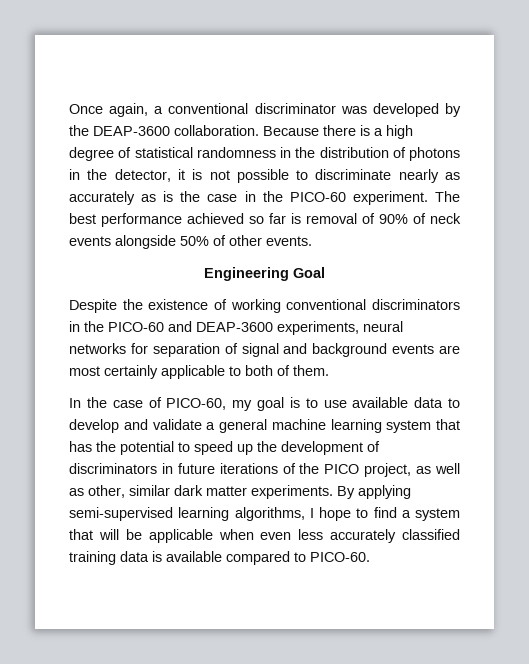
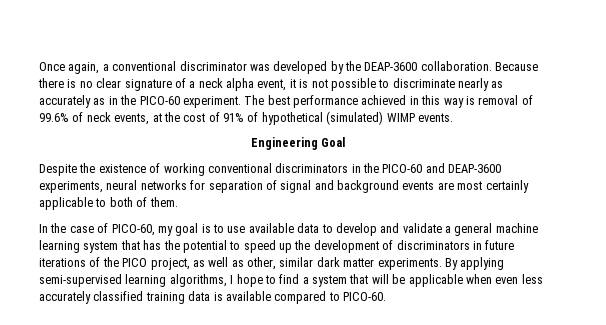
[374,125,413,139] [69,147,460,161] [69,169,171,182] a high degree of statistical randomness in the distribution of photons in the detector, -> [79,78,287,91] no clear signature of a neck alpha event,
[163,191,238,202] is the case -> (106, 101) none
[249,213,286,224] so far -> [409,95,464,108] in this way
[379,214,408,224] 90% -> [39,113,69,122] 99.6%
[69,235,262,249] events alongside 50% of other -> [114,111,415,125] events, at the cost of 91% of hypothetical (simulated) WIMP

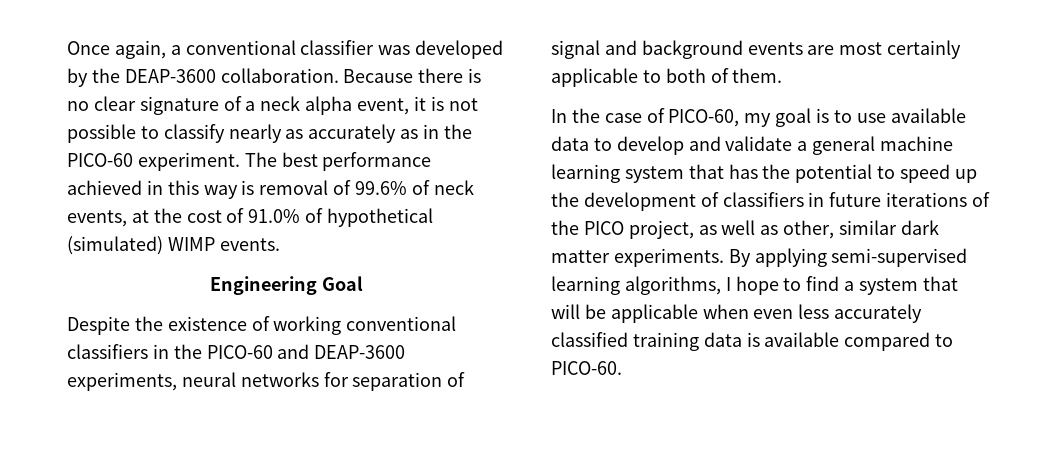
[179,61,247,71] discriminator -> [300,40,375,55] classifier
[392,78,455,88] discriminate -> [163,124,225,143] classify
[223,113,244,122] 91% -> [248,209,301,223] 91.0%
[275,163,349,173] discriminators -> [67,344,148,359] classifiers
[396,240,470,250] discriminators -> [722,192,804,207] classifiers

